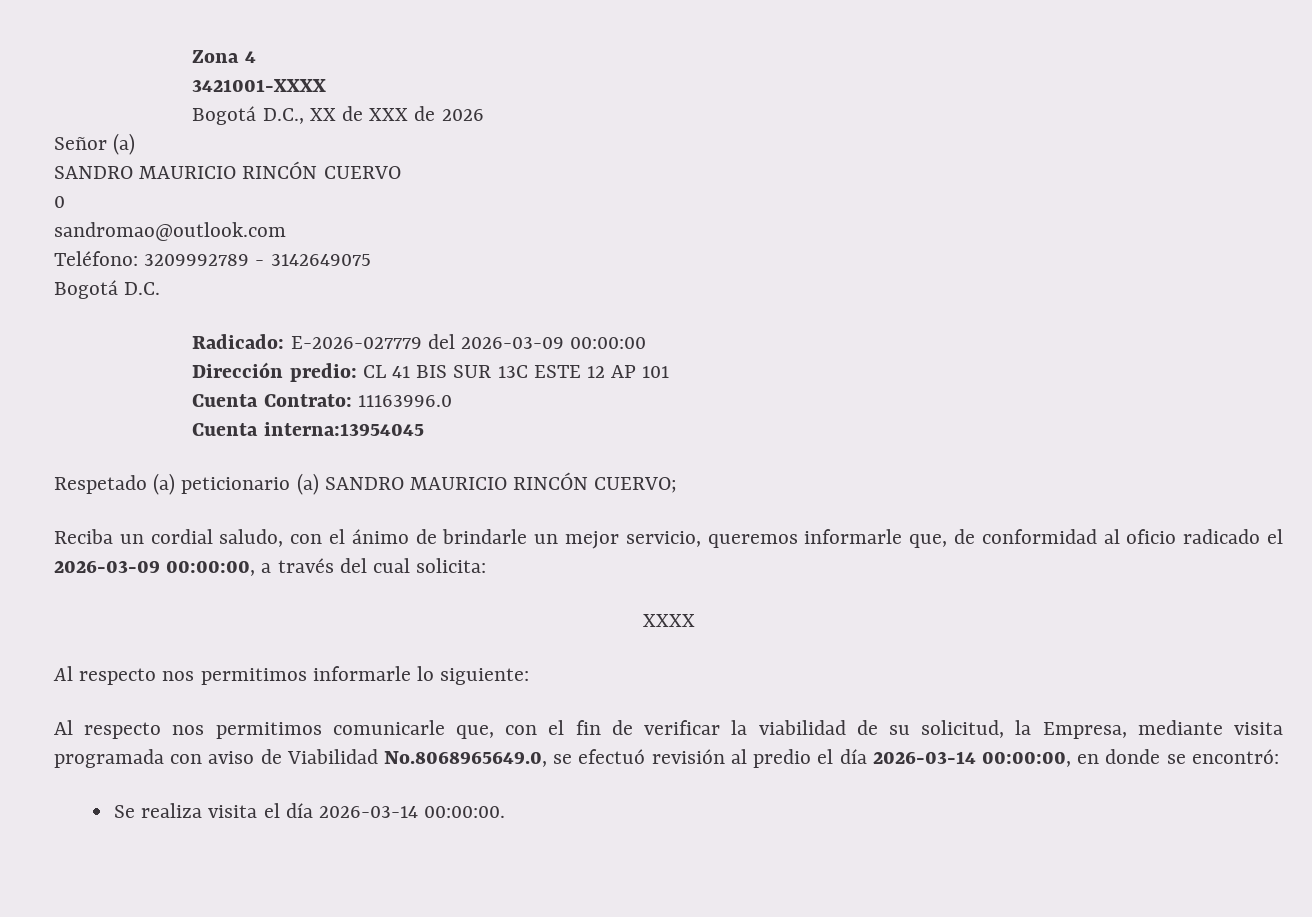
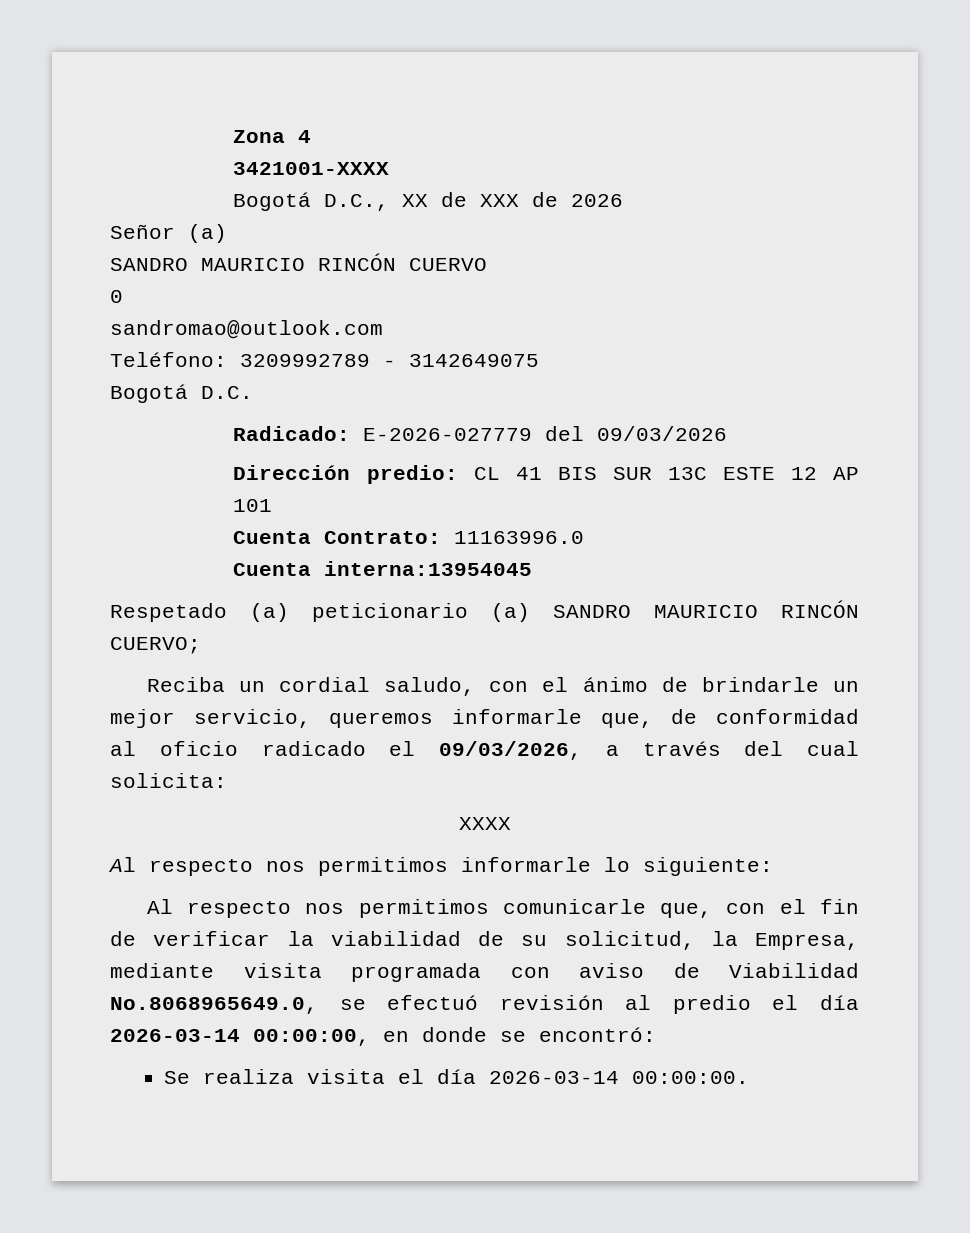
[460,337,647,349] 2026-03-09 00:00:00 -> [597,426,728,441] 09/03/2026
[54,560,256,576] 2026-03-09 00:00:00, -> [439,741,582,760] 09/03/2026,

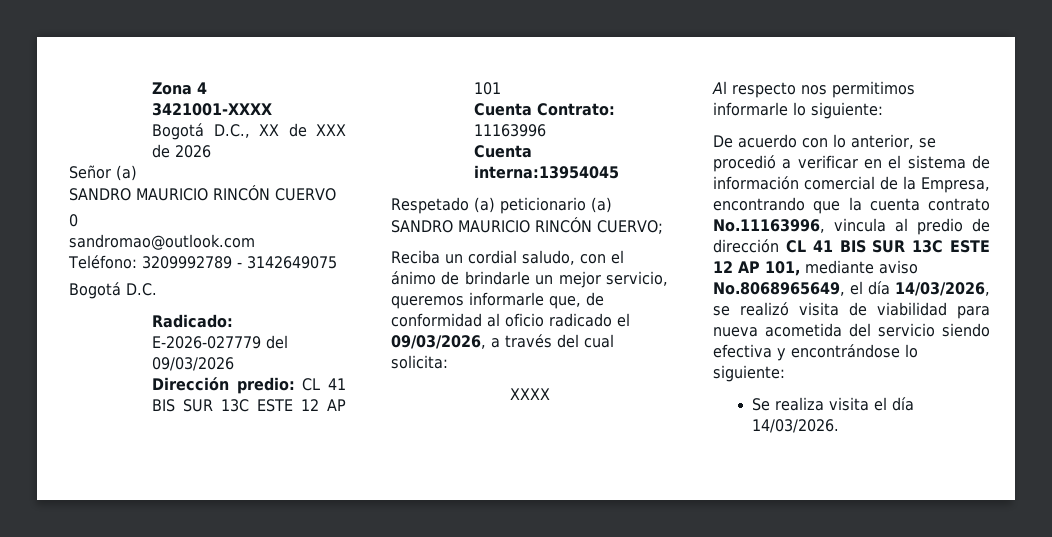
[454,531,585,544] 11163996.0 -> [474,124,547,137] 11163996
[146,899,859,918] [110,931,859,950] [110,963,859,982] [110,995,859,1014] [110,1027,656,1046] Al respecto nos permitimos comunicarle que, con el fin de verificar la viabilidad de su solicitud, la Empresa, mediante visita programada con aviso de Viabilidad No.8068965649.0, se efectuó revisión al predio el día 2026-03-14 00:00:00, en donde se encontró: -> [713,134,936,149] [713,155,990,172] [713,176,990,193] [713,197,990,214] [713,218,990,235] [713,239,990,253] [713,260,918,276] [713,281,990,296] [713,302,990,319] [713,323,990,337] [713,344,918,361] [713,365,785,382] De acuerdo con lo anterior, se procedió a verificar en el sistema de información comercial de la Empresa, encontrando que la cuenta contrato No.11163996, vincula al predio de dirección CL 41 BIS SUR 13C ESTE 12 AP 101, mediante aviso No.8068965649, el día 14/03/2026, se realizó visita de viabilidad para nueva acometida del servicio siendo efectiva y encontrándose lo siguiente:
[488,1071,749,1084] 2026-03-14 00:00:00. -> [752,419,840,433] 14/03/2026.

